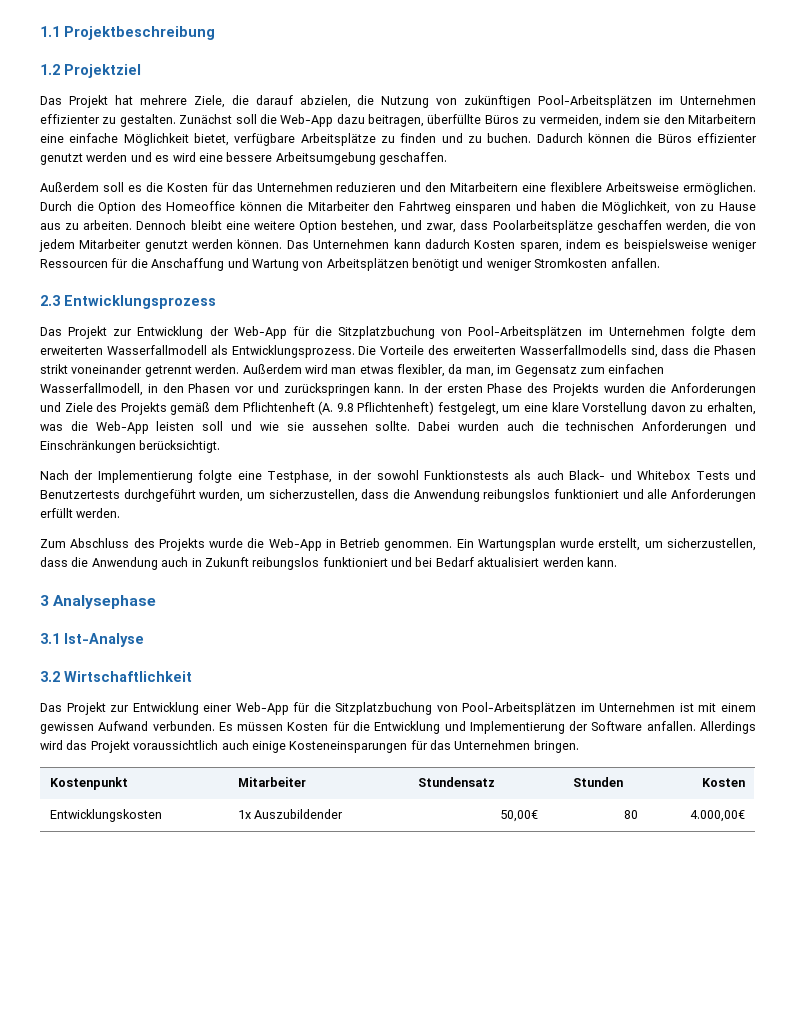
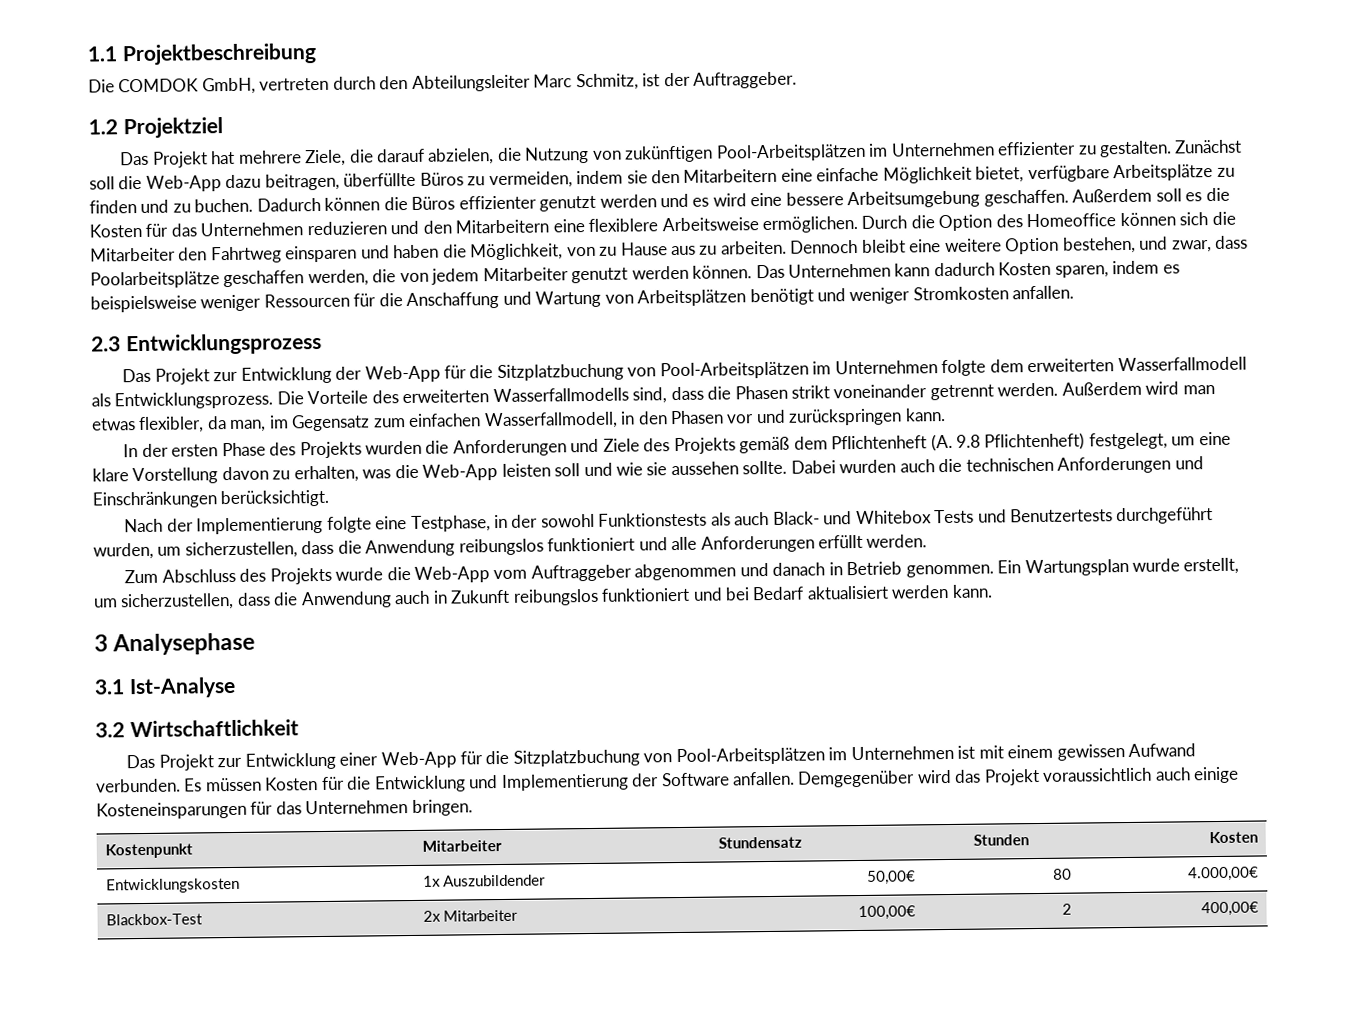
(215, 33) none -> [88,71,798,95] // Die COMDOK GmbH, vertreten durch den Abteilungsleiter Marc Schmitz, ist der Auftraggeber.
(447, 158) // -> (1069, 198) none
(282, 206) none -> [1179,212,1209,226] sich
(405, 388) none -> (946, 415) //
(322, 544) none -> [493,562,826,582] vom Auftraggeber abgenommen und danach
[700,721,757,734] Allerdings -> [797,770,916,788] Demgegenüber
(746, 816) none -> [106,913,204,926] [423,909,519,922] [857,905,916,921] [1061,903,1072,915] [1200,901,1259,917] // Blackbox-Test | 2x Mitarbeiter | 100,00€ | 2 | 400,00€

